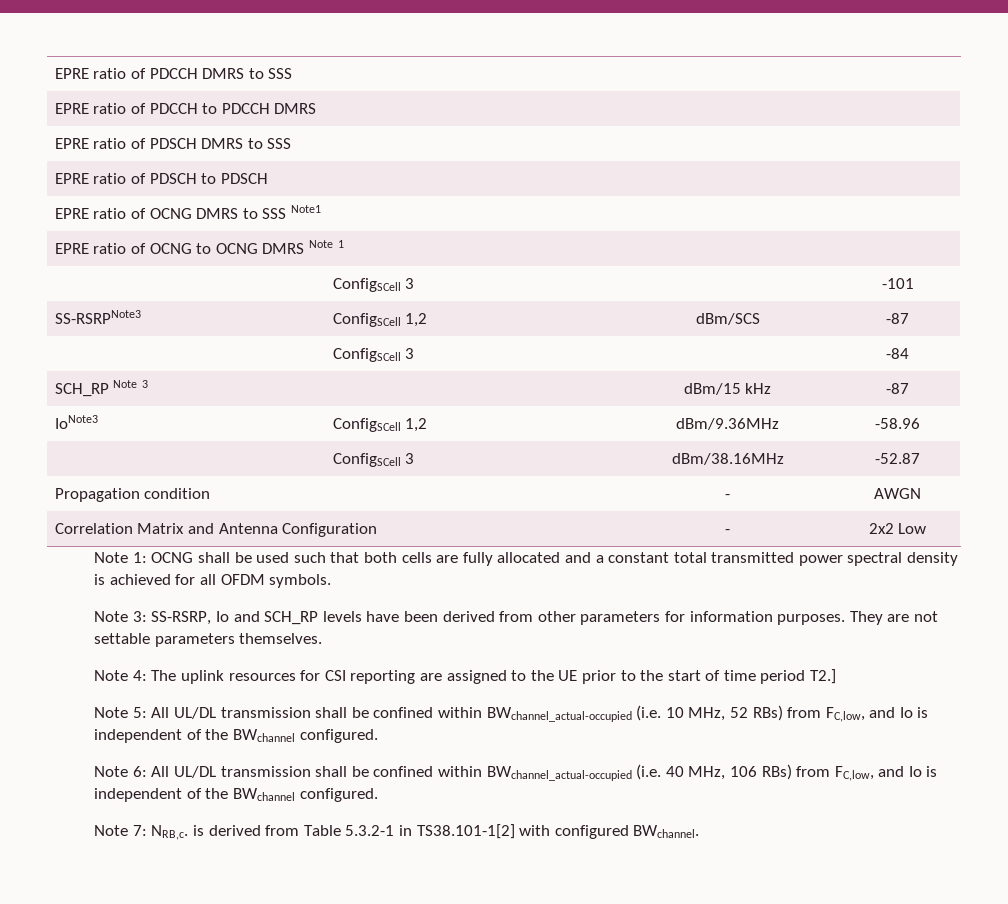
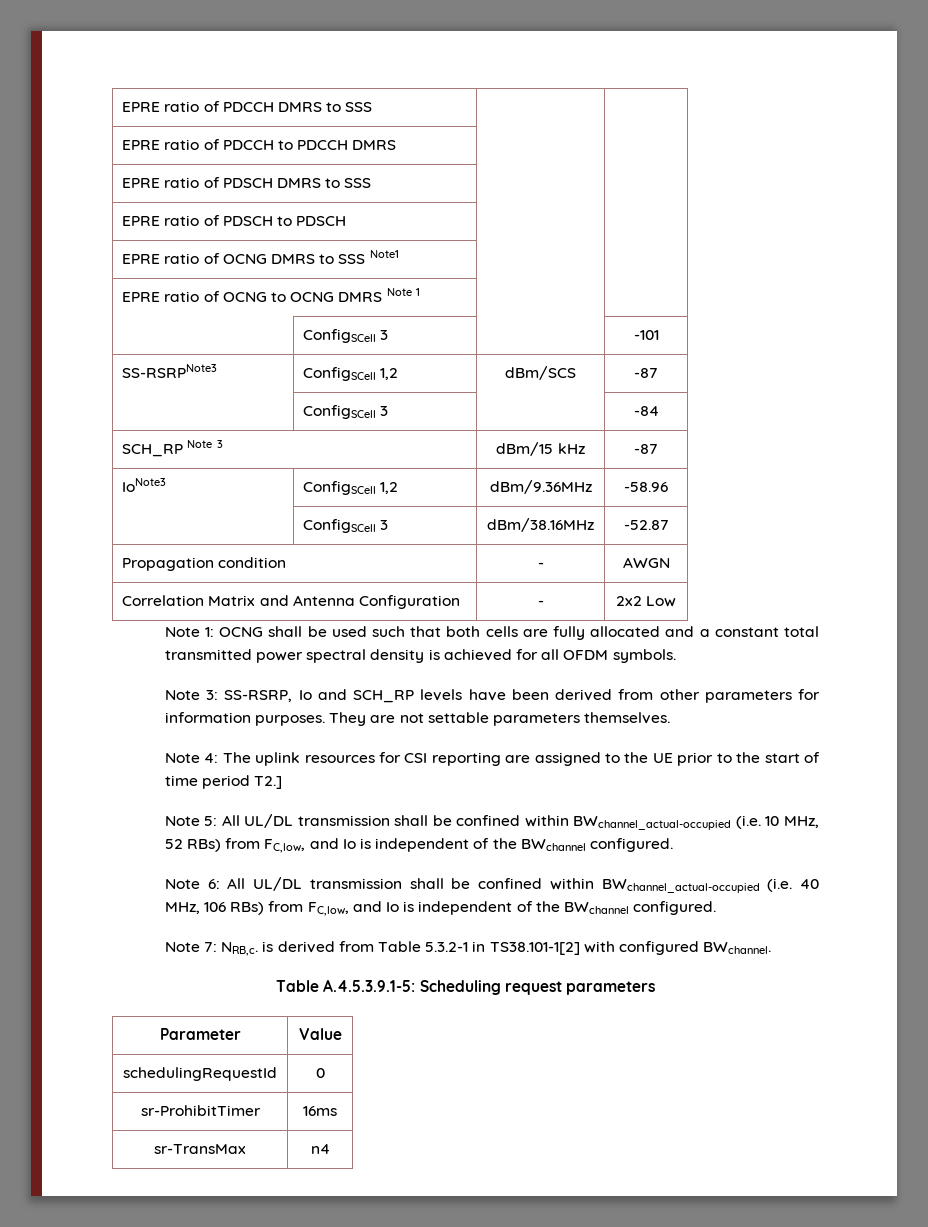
(700, 831) none -> [276,979,655,995] [159,1028,241,1040] [298,1028,342,1040] [123,1067,277,1081] [315,1068,325,1078] [140,1105,261,1116] [303,1106,337,1116] [154,1144,246,1154] [310,1144,330,1154] // Table A.4.5.3.9.1-5: Scheduling request parameters // Parameter | Value // schedulingRequestId | 0 // sr-ProhibitTimer | 16ms // sr-TransMax | n4

